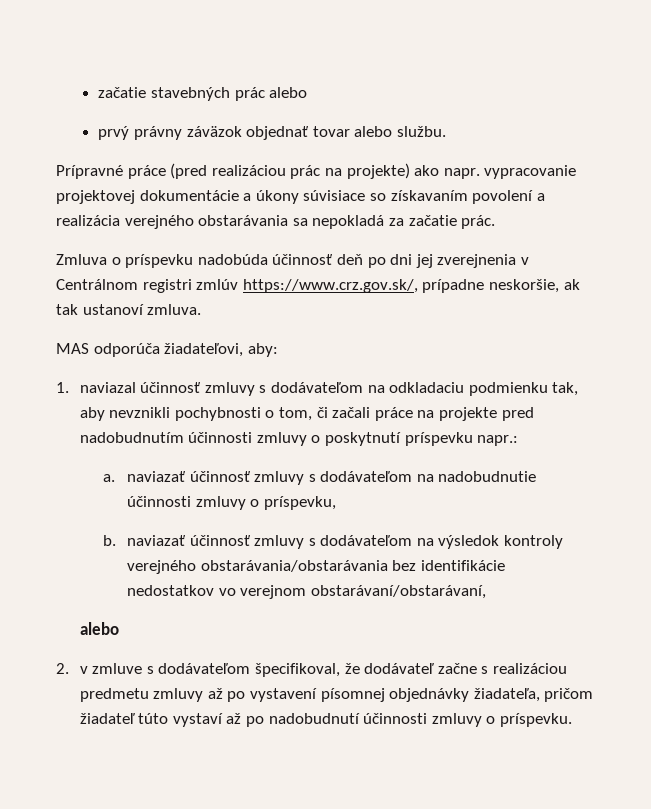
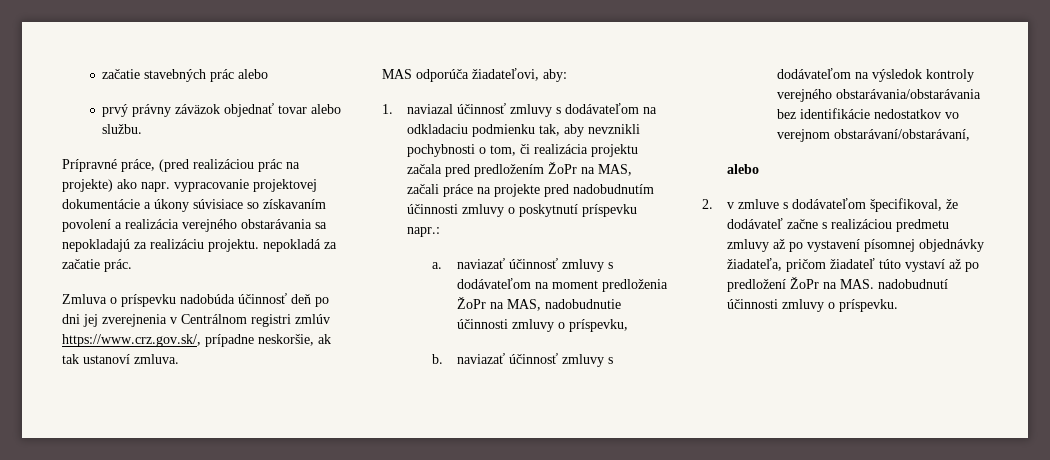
[127,165,166,179] práce -> [121,159,155,172] práce,
(308, 222) none -> [62,239,259,252] nepokladajú za realizáciu projektu.
(328, 412) none -> [534,144,639,157] [407,162,633,177] realizácia projektu začala pred predložením ŽoPr na MAS,
(434, 478) none -> [552,279,669,292] [457,297,542,311] moment predloženia ŽoPr na MAS,
(264, 721) none -> [727,277,875,292] predložení ŽoPr na MAS.

